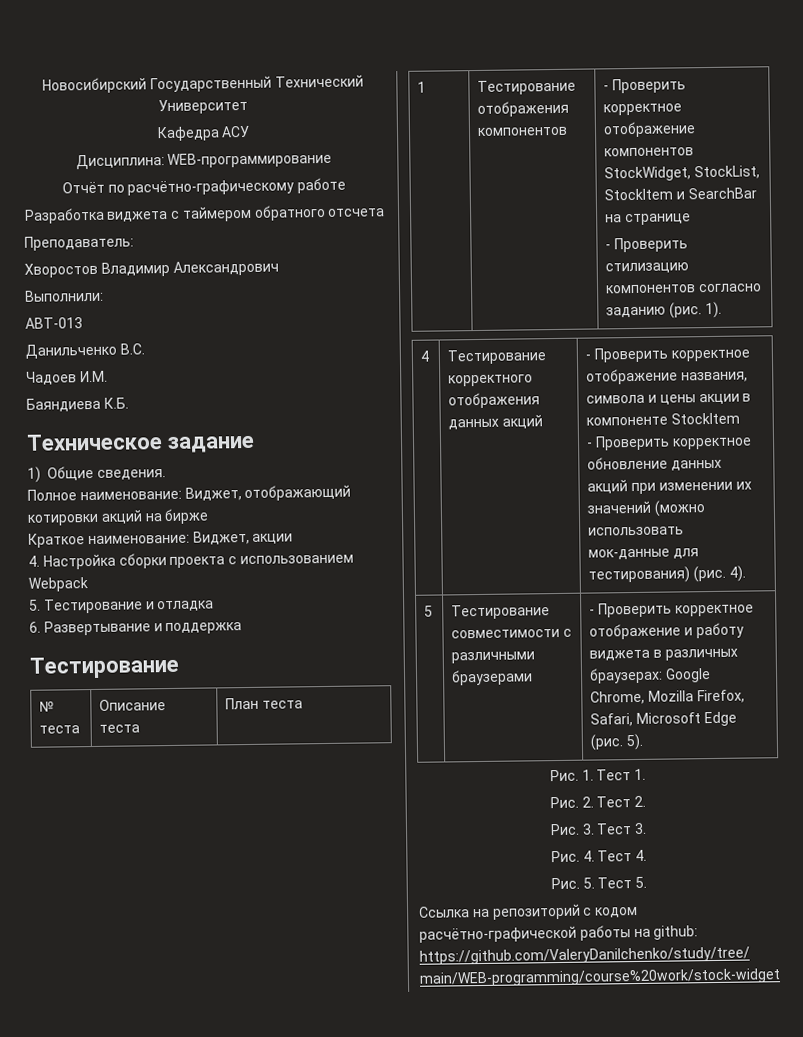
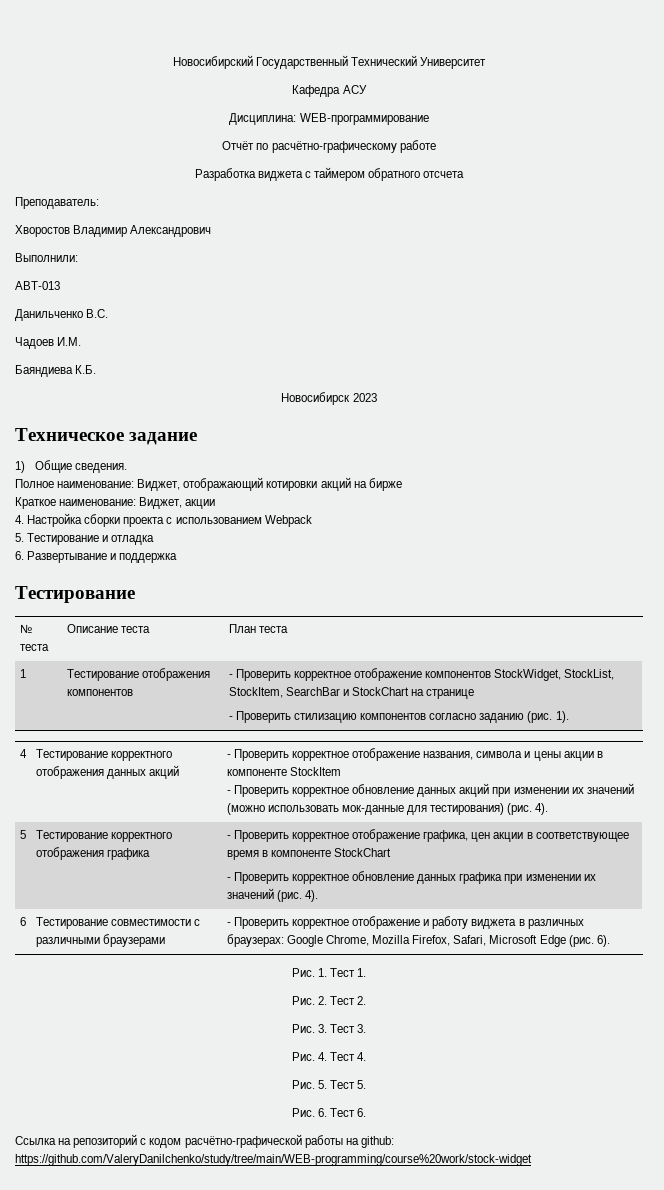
(129, 403) none -> [281,392,377,405] // Новосибирск 2023
[604,187,757,201] StockItem и SearchBar -> [228,687,410,698] StockItem, SearchBar и StockChart
(434, 611) none -> [35,830,172,842] [35,847,150,860] [226,829,629,842] [226,848,392,860] [226,871,596,884] [226,888,319,902] [19,917,26,926] | Тестирование корректного отображения графика | - Проверить корректное отображение графика, цен акции в соответствующее время в компоненте StockChart // - Проверить корректное обновление данных графика при изменении их значений (рис. 4). // 6
[626,733,645,751] 5). -> [596,935,610,947] 6).
(648, 882) none -> [291,1108,367,1117] // Рис. 6. Тест 6.

